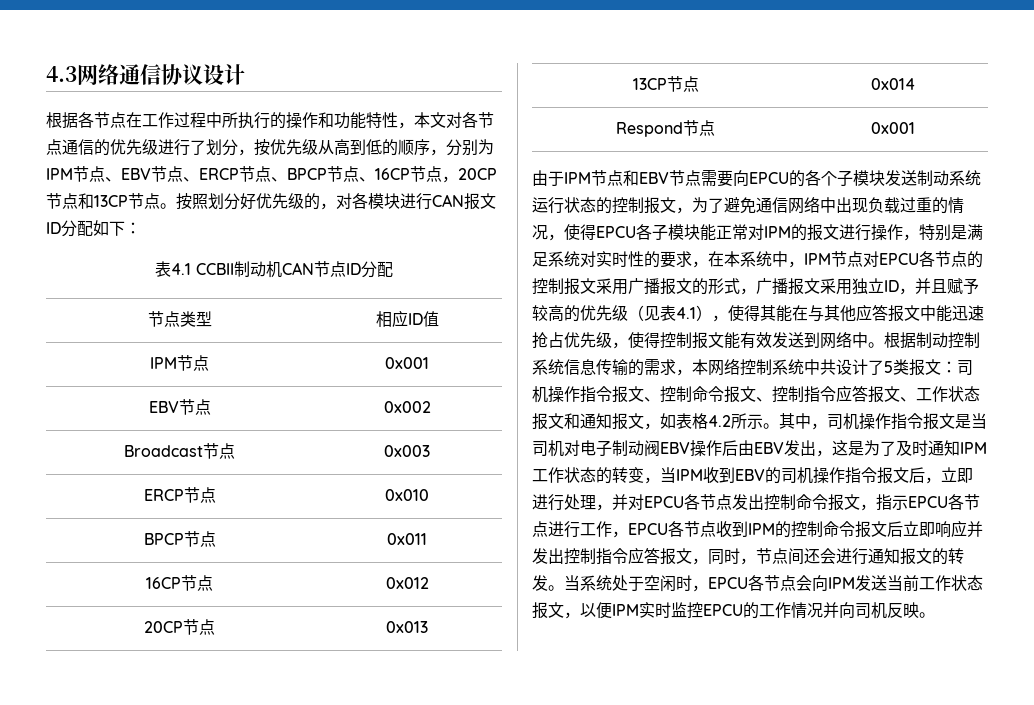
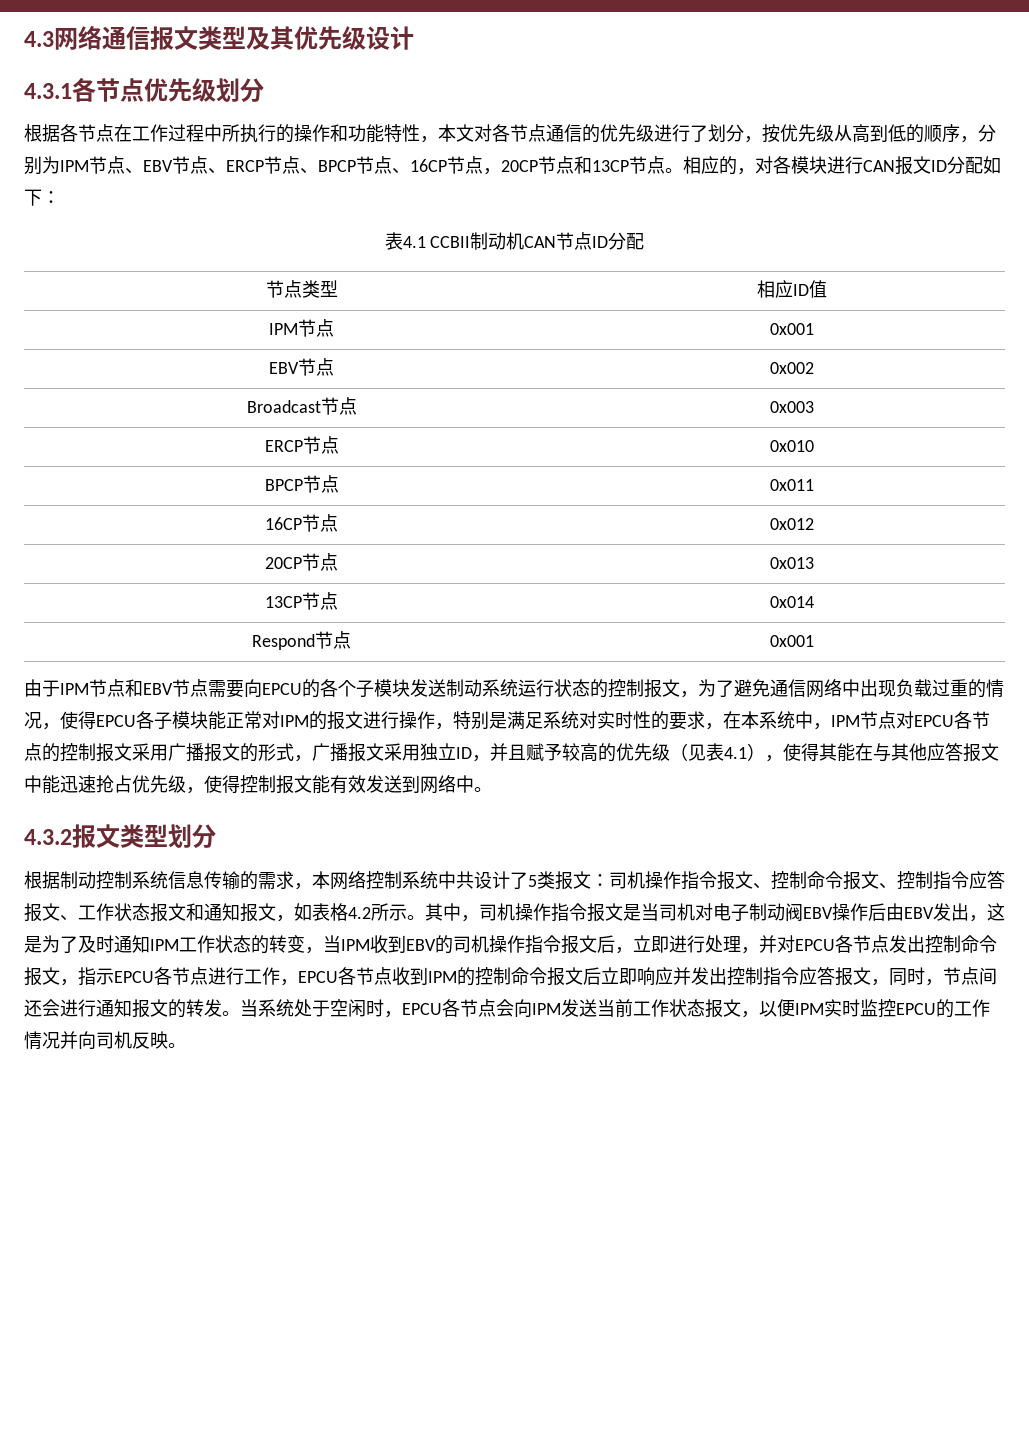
[161,64,245,85] 协议设计 -> [150,26,414,50] [24,77,264,103] 报文类型及其优先级设计 // 4.3.1各节点优先级划分
[176,193,304,210] 按照划分好优先级 -> [683,156,719,174] 相应
(884, 345) none -> [24,824,216,849] // 4.3.2报文类型划分 //

